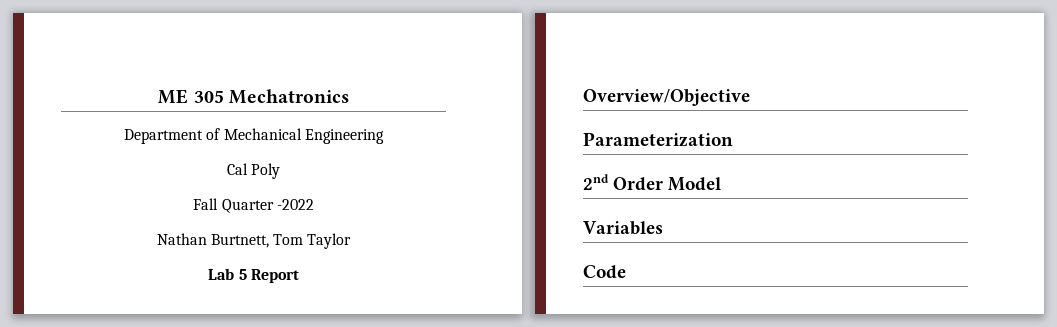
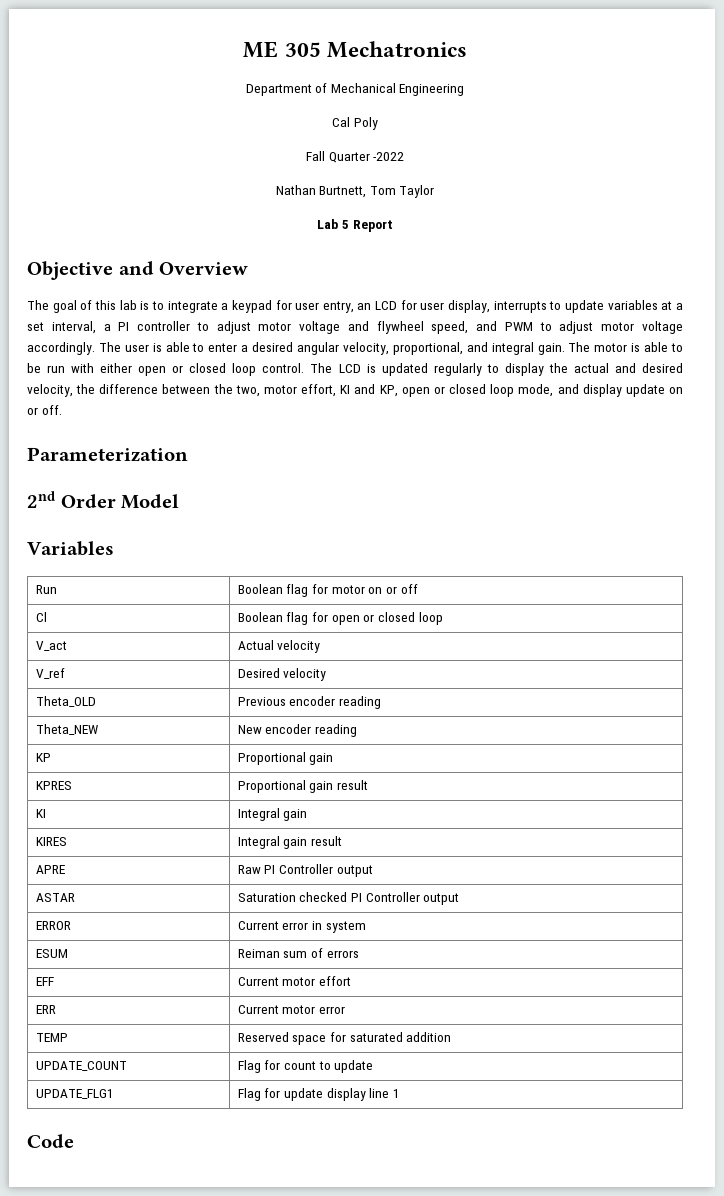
[583,89,750,106] Overview/Objective -> [27,261,249,280] [27,300,684,313] [27,321,683,334] [27,342,684,355] [27,363,683,376] [27,384,683,397] [27,405,62,415] Objective and Overview // The goal of this lab is to integrate a keypad for user entry, an LCD for user display, interrupts to update variables at a set interval, a PI controller to adjust motor voltage and flywheel speed, and PWM to adjust motor voltage accordingly. The user is able to enter a desired angular velocity, proportional, and integral gain. The motor is able to be run with either open or closed loop control. The LCD is updated regularly to display the actual and desired velocity, the difference between the two, motor effort, KI and KP, open or closed loop mode, and display update on or off.
(663, 228) none -> [35,585,57,594] [237,584,418,597] [35,612,47,622] [237,612,443,625] [35,641,67,651] [237,640,321,653] [35,668,65,679] [237,668,327,681] [35,696,96,707] [237,696,382,709] [35,724,98,735] [237,724,358,737] [35,753,51,762] [237,752,334,765] [35,781,72,790] [237,780,369,793] [35,809,46,818] [237,808,308,821] [35,837,67,846] [237,836,343,849] [35,865,65,874] [237,864,373,877] [35,893,75,902] [237,892,460,905] [35,921,71,930] [237,921,366,933] [35,949,68,958] [237,948,359,958] [35,977,54,986] [237,976,352,986] [35,1005,56,1014] [237,1005,346,1014] [35,1033,68,1042] [237,1032,452,1045] [35,1061,127,1071] [237,1060,374,1073] [35,1089,114,1099] [237,1088,401,1101] // Run | Boolean flag for motor on or off // Cl | Boolean flag for open or closed loop // V_act | Actual velocity // V_ref | Desired velocity // Theta_OLD | Previous encoder reading // Theta_NEW | New encoder reading // KP | Proportional gain // KPRES | Proportional gain result // KI | Integral gain // KIRES | Integral gain result // APRE | Raw PI Controller output // ASTAR | Saturation checked PI Controller output // ERROR | Current error in system // ESUM | Reiman sum of errors // EFF | Current motor effort // ERR | Current motor error // TEMP | Reserved space for saturated addition // UPDATE_COUNT | Flag for count to update // UPDATE_FLG1 | Flag for update display line 1

